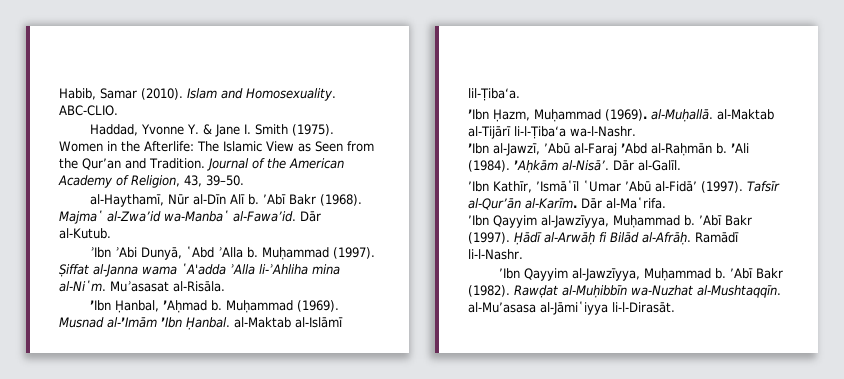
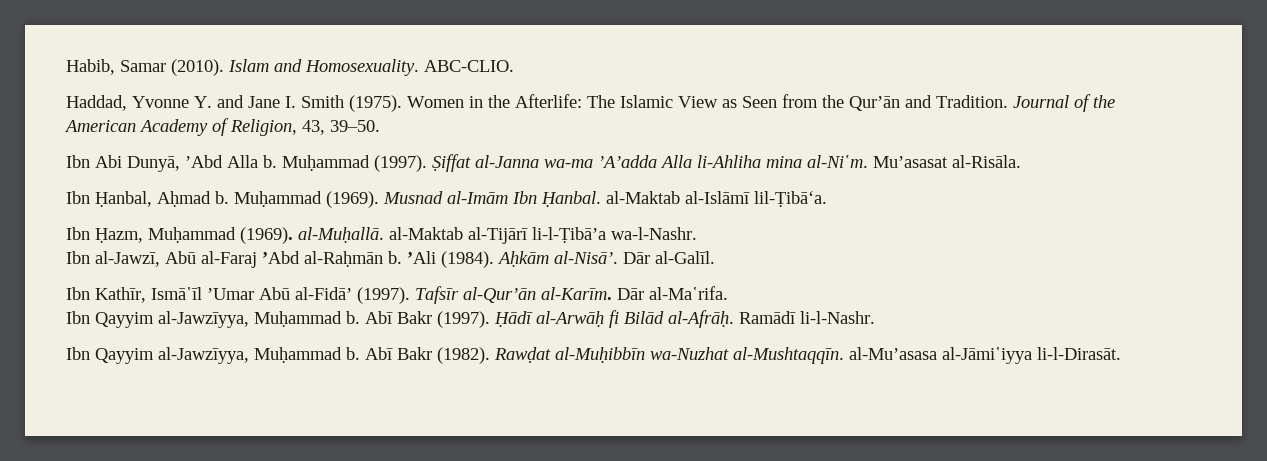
[202,124,212,135] & -> [217,95,244,108] and
[82,158,121,170] Qur’an -> [849,96,900,111] Qur’ān
[89,194,362,207] [59,210,321,224] [59,228,111,239] [89,246,243,260] al-Haythamī, Nūr al-Dīn Alī b. ’Abī Bakr (1968). Majma῾ al-Zwa’id wa-Manba῾ al-Fawa’id. Dār al-Kutub. // ʾIbn ʾAbi Dunyā, ῾Abd ʾAlla -> [66,155,258,172] Ibn Abi Dunyā, ’Abd Alla
[142,263,308,275] wama ῾A'adda ʾAlla li-ʾAhliha -> [544,155,761,168] wa-ma ’A’adda Alla li-Ahliha
[110,281,169,292] Muʾasasat -> [873,156,948,168] Mu’asasat
[89,300,207,313] ’Ibn Ḥanbal, ’Aḥmad -> [66,191,211,207] Ibn Ḥanbal, Aḥmad
[107,317,182,328] al-’Imām ’Ibn -> [447,191,537,204] al-Imām Ibn
[468,88,520,101] [468,109,489,120] lil-Ṭiba‘a. // ’Ibn -> [754,191,827,207] [66,227,90,240] lil-Ṭibā‘a. // Ibn
[513,126,566,139] li-l-Ṭiba‘a -> [532,227,606,243] li-l-Ṭibā’a
[468,143,570,156] ’Ibn al-Jawzī, ’Abū -> [66,251,196,267] Ibn al-Jawzī, Abū
[514,160,558,173] ’Aḥkām -> [497,251,549,267] Aḥkām
[468,180,651,193] ʼIbn Kathīr, ʼIsmā῾īl ῾Umar ʼAbū -> [66,287,290,303] Ibn Kathīr, Ismā῾īl ’Umar Abū
[468,215,722,228] ʼIbn Qayyim al-Jawzīyya, Muḥammad b. ʼAbī -> [66,311,393,328] Ibn Qayyim al-Jawzīyya, Muḥammad b. Abī
[498,268,753,281] ʼIbn Qayyim al-Jawzīyya, Muḥammad b. ʼAbī -> [66,347,393,364] Ibn Qayyim al-Jawzīyya, Muḥammad b. Abī

